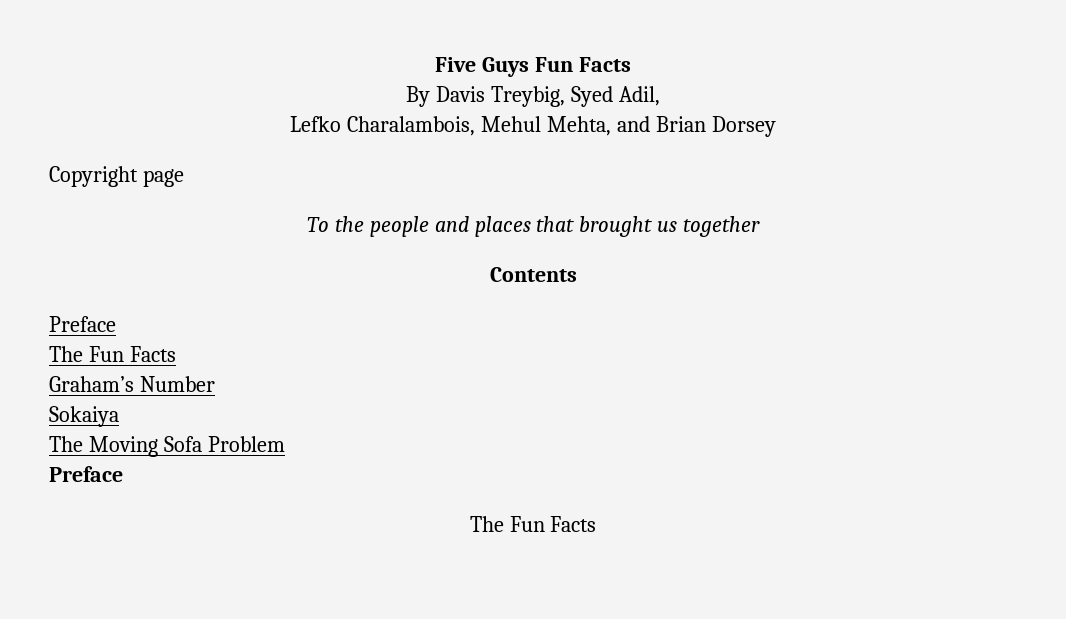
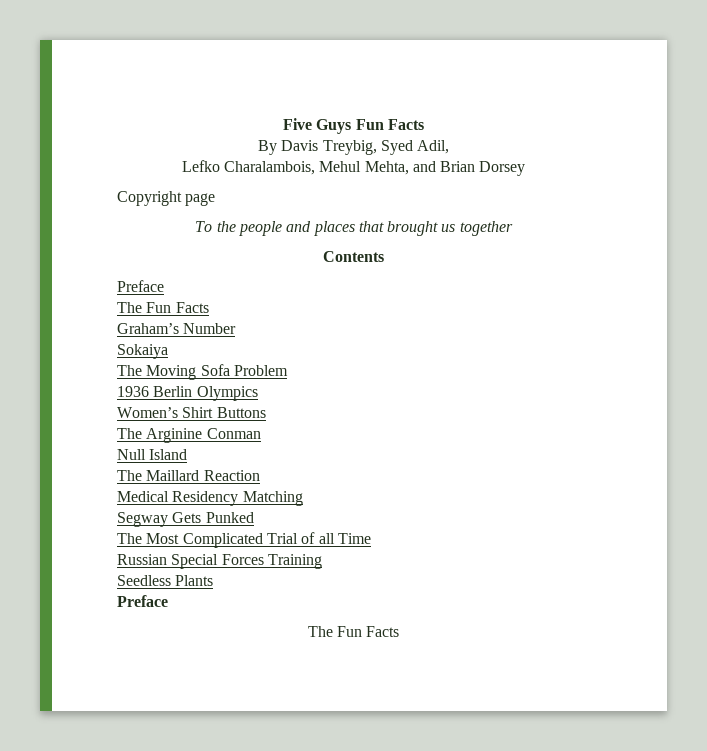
(285, 444) none -> [117,386,258,401] [117,407,266,418] [117,428,261,443] [117,449,188,460] [117,470,260,481] [117,491,303,506] [117,512,254,527] [117,532,371,548] [117,554,322,569] [117,575,214,586] // 1936 Berlin Olympics // Women’s Shirt Buttons // The Arginine Conman // Null Island // The Maillard Reaction // Medical Residency Matching // Segway Gets Punked // The Most Complicated Trial of all Time // Russian Special Forces Training // Seedless Plants

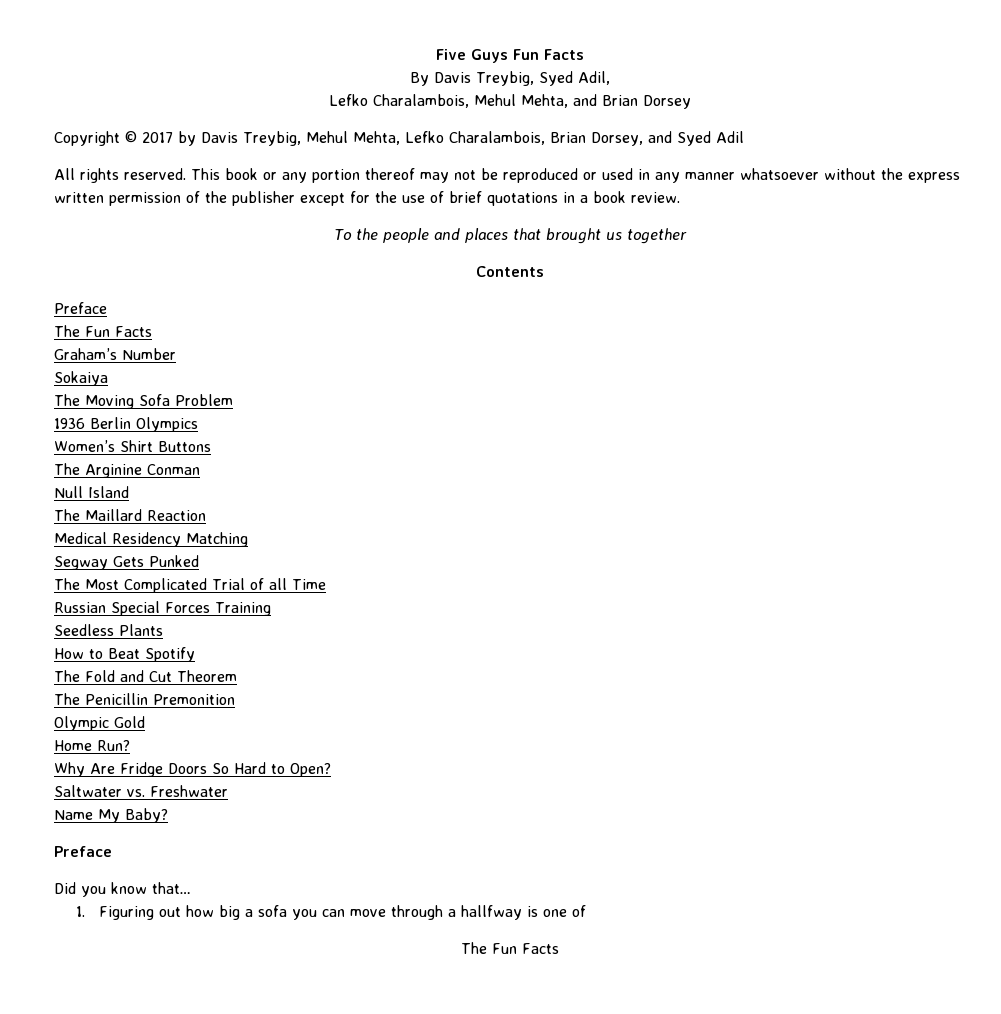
[185,193,216,206] page -> [125,131,744,146] [54,168,960,183] [54,191,680,206] © 2017 by Davis Treybig, Mehul Mehta, Lefko Charalambois, Brian Dorsey, and Syed Adil // All rights reserved. This book or any portion thereof may not be reproduced or used in any manner whatsoever without the express written permission of the publisher except for the use of brief quotations in a book review.
[117,595,168,607] Preface -> [54,647,195,662] [54,670,237,682] [54,693,235,705] [54,716,145,731] [54,740,130,751] [54,762,331,777] [54,785,228,797] [54,808,168,823] [54,846,112,857] [54,882,191,897] [76,905,586,920] How to Beat Spotify // The Fold and Cut Theorem // The Penicillin Premonition // Olympic Gold // Home Run? // Why Are Fridge Doors So Hard to Open? // Saltwater vs. Freshwater // Name My Baby? // Preface // Did you know that… // 1. Figuring out how big a sofa you can move through a hallfway is one of

